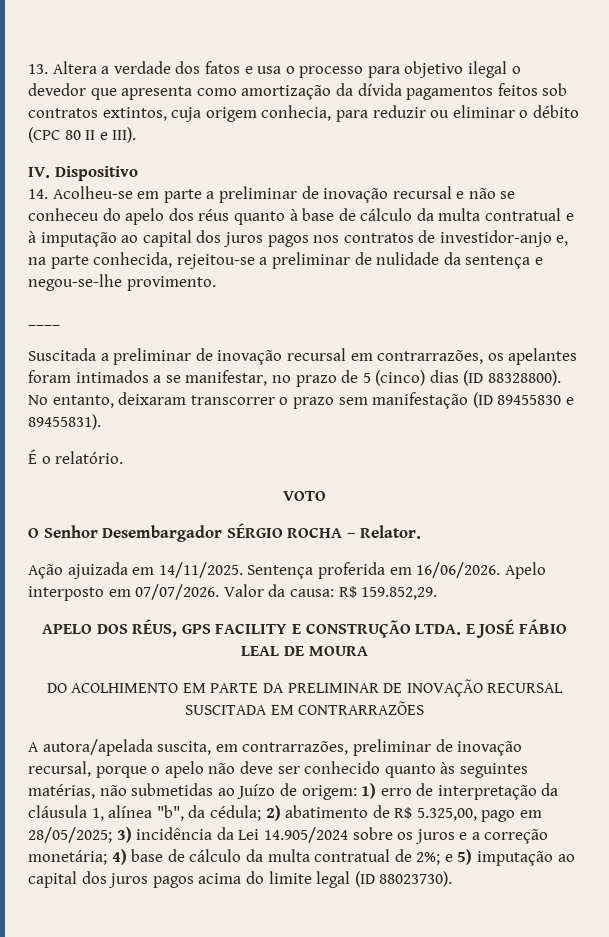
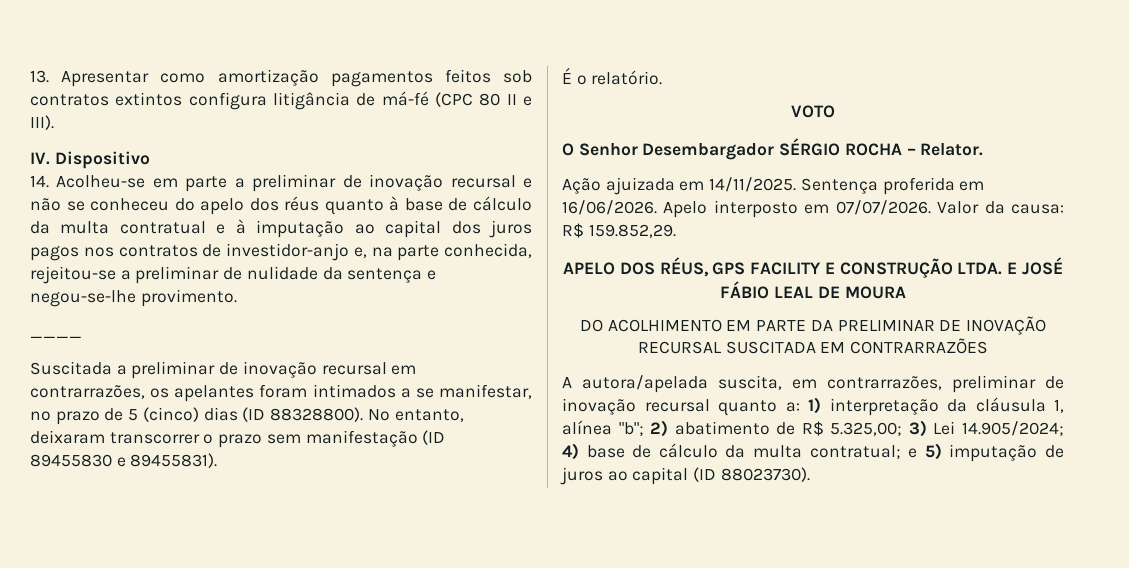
[52,61,521,78] [28,83,568,100] [28,105,579,122] Altera a verdade dos fatos e usa o processo para objetivo ilegal o devedor que apresenta como amortização da dívida pagamentos feitos sob contratos extintos, cuja origem conhecia, para reduzir ou eliminar o débito -> [61,69,532,87] [30,91,429,110] Apresentar como amortização pagamentos feitos sob contratos extintos configura litigância de má-fé
[28,761,528,778] [28,783,434,800] recursal, porque o apelo não deve ser conhecido quanto às seguintes matérias, não submetidas ao Juízo de origem: 1) erro de -> [644,397,821,416] recursal quanto a: 1)
[156,805,261,821] "b", da cédula; -> [618,422,644,436] "b";
[416,808,543,822] [28,827,549,844] [28,850,107,865] 5.325,00, pago em 28/05/2025; 3) incidência da Lei 14.905/2024 sobre os juros e a correção monetária; -> [830,420,1064,437] 5.325,00; 3) Lei 14.905/2024;
[314,849,575,866] [28,871,351,888] contratual de 2%; e 5) imputação ao capital dos juros pagos acima do limite legal -> [809,443,1064,462] [560,467,689,485] contratual; e 5) imputação de juros ao capital

